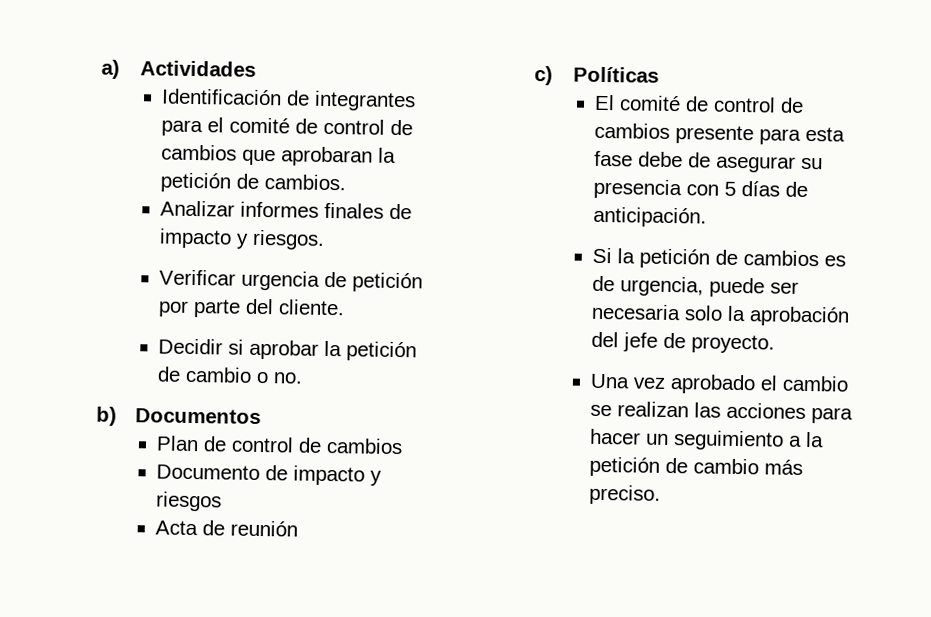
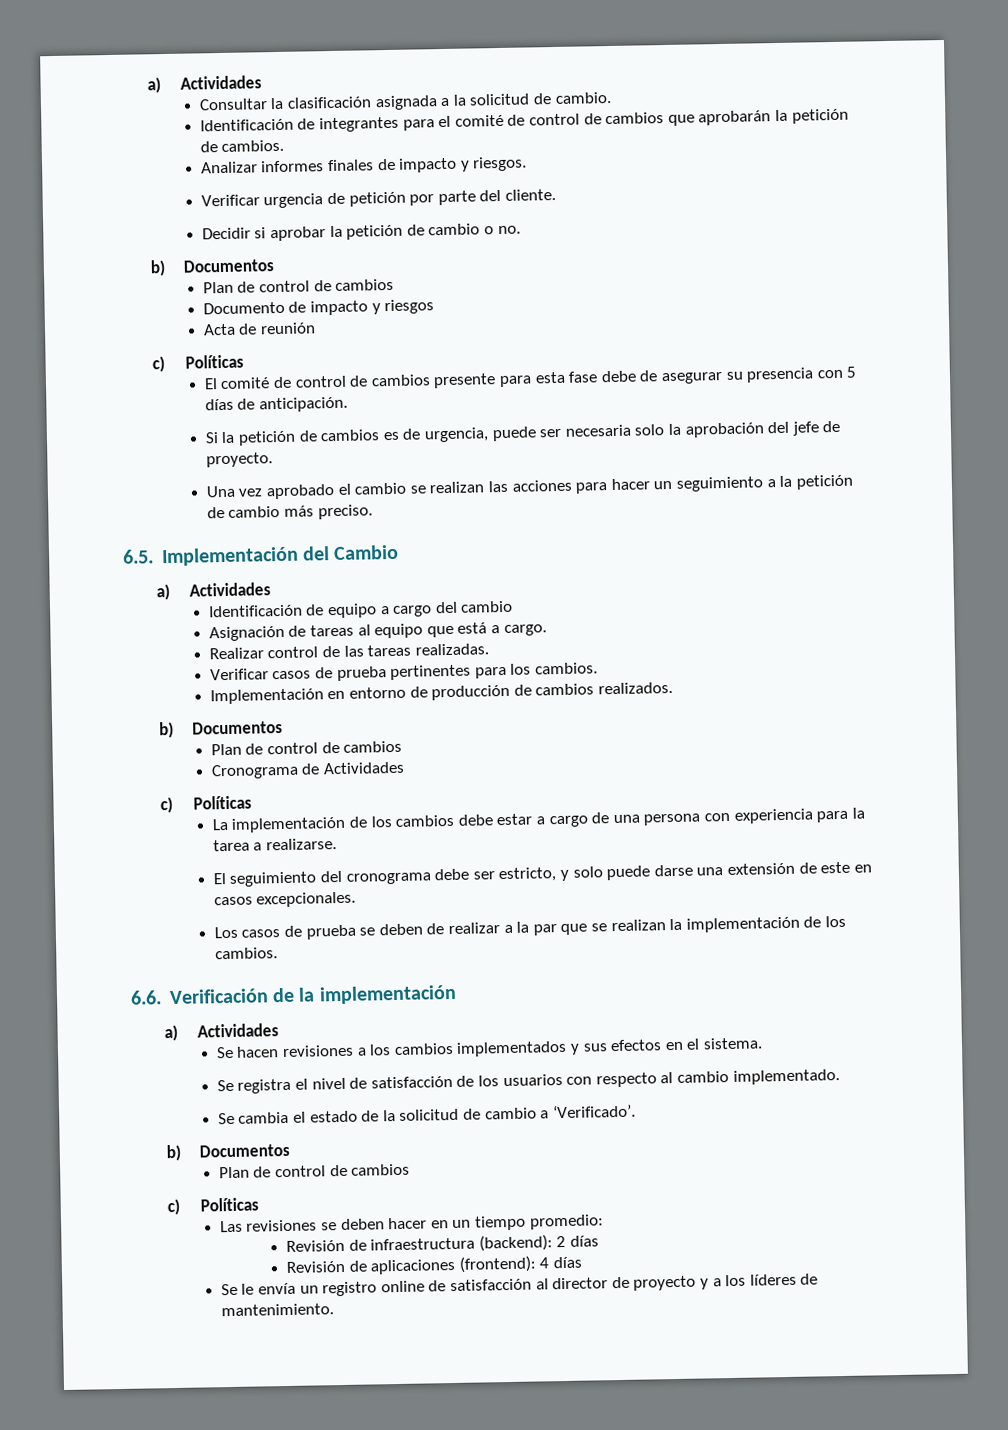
[100,59,256,79] a) Actividades -> [147,75,263,94] [198,91,612,111] a) Actividades // Consultar la clasificación asignada a la solicitud de cambio.
[281,146,374,167] aprobaran -> [698,110,772,126] aprobarán
(662, 494) none -> [122,544,400,567] [156,582,272,601] [207,600,514,619] [208,622,547,642] [208,643,489,660] [209,662,598,682] [209,681,673,705] [159,720,284,739] [210,740,403,756] [210,761,406,780] [160,795,253,814] [211,807,865,833] [212,838,338,852] [212,861,872,887] [213,891,357,908] [213,915,846,940] [214,947,278,960] [130,984,457,1005] [164,1023,280,1042] [215,1037,763,1059] [216,1069,840,1094] [217,1103,636,1125] [166,1143,291,1162] [218,1163,411,1179] [167,1197,260,1216] [219,1214,604,1233] [285,1234,599,1253] [285,1255,582,1275] [220,1273,819,1297] [220,1303,334,1317] // 6.5. Implementación del Cambio // a) Actividades // Identificación de equipo a cargo del cambio // Asignación de tareas al equipo que está a cargo. // Realizar control de las tareas realizadas. // Verificar casos de prueba pertinentes para los cambios. // Implementación en entorno de producción de cambios realizados. // b) Documentos // Plan de control de cambios // Cronograma de Actividades // c) Políticas // La implementación de los cambios debe estar a cargo de una persona con experiencia para la tarea a realizarse. // El seguimiento del cronograma debe ser estricto, y solo puede darse una extensión de este en casos excepcionales. // Los casos de prueba se deben de realizar a la par que se realizan la implementación de los cambios. // 6.6. Verificación de la implementación // a) Actividades // Se hacen revisiones a los cambios implementados y sus efectos en el sistema. // Se registra el nivel de satisfacción de los usuarios con respecto al cambio implementado. // Se cambia el estado de la solicitud de cambio a ‘Verificado’. // b) Documentos // Plan de control de cambios // c) Políticas // Las revisiones se deben hacer en un tiempo promedio: // Revisión de infraestructura (backend): 2 días // Revisión de aplicaciones (frontend): 4 días // Se le envía un registro online de satisfacción al director de proyecto y a los líderes de mantenimiento.

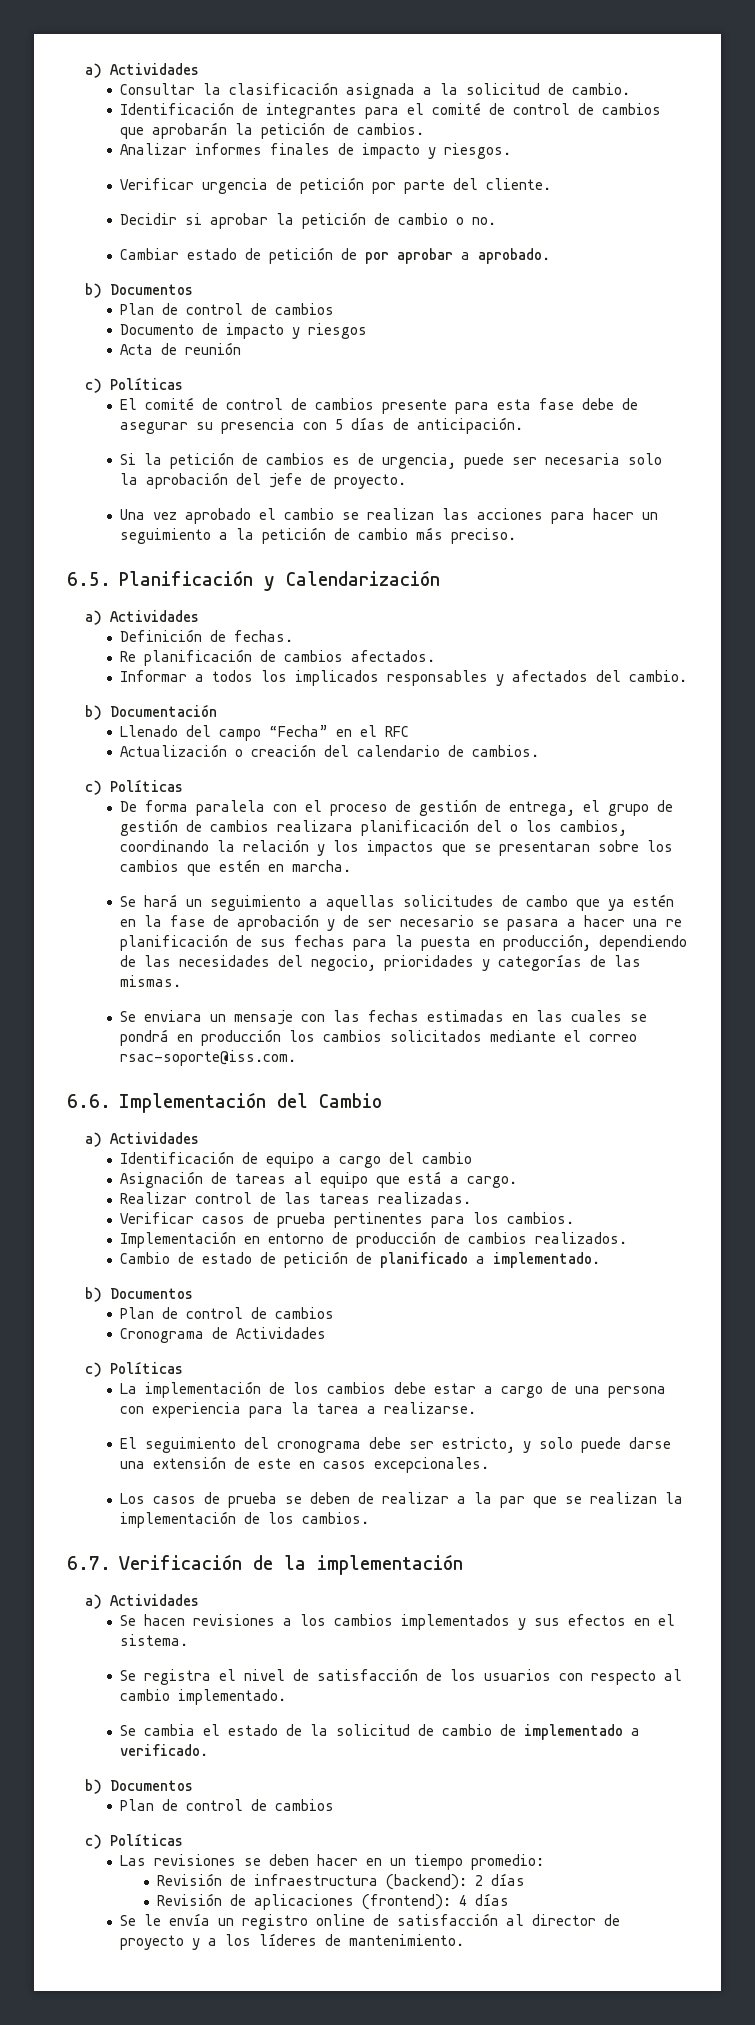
(521, 230) none -> [120,247,551,264] // Cambiar estado de petición de por aprobar a aprobado.
(154, 556) none -> [118,570,440,591] [85,610,199,625] [120,629,294,642] [120,649,436,666] [120,670,688,686] [85,704,217,720] [120,725,410,741] [120,744,540,757] [85,779,183,795] [120,799,674,816] [120,819,628,836] [120,839,674,856] [120,859,352,876] [120,894,675,911] [120,914,683,931] [120,934,688,951] [120,954,642,971] [120,975,182,987] [120,1010,648,1025] [120,1029,638,1046] [120,1050,297,1066] [67,1094,111,1108] Planificación y Calendarización // a) Actividades // Definición de fechas. // Re planificación de cambios afectados. // Informar a todos los implicados responsables y afectados del cambio. // b) Documentación // Llenado del campo “Fecha” en el RFC // Actualización o creación del calendario de cambios. // c) Políticas // De forma paralela con el proceso de gestión de entrega, el grupo de gestión de cambios realizara planificación del o los cambios, coordinando la relación y los impactos que se presentaran sobre los cambios que estén en marcha. // Se hará un seguimiento a aquellas solicitudes de cambo que ya estén en la fase de aprobación y de ser necesario se pasara a hacer una re planificación de sus fechas para la puesta en producción, dependiendo de las necesidades del negocio, prioridades y categorías de las mismas. // Se enviara un mensaje con las fechas estimadas en las cuales se pondrá en producción los cambios solicitados mediante el correo rsac-soporte@iss.com. // 6.6.
(673, 688) none -> [120,1251,601,1268] // Cambio de estado de petición de planificado a implementado.
[130,990,162,1005] 6.6. -> [67,1556,111,1570] 6.7.
[540,1103,636,1119] a ‘Verificado’. -> [500,1724,641,1740] [120,1744,209,1756] de implementado a verificado.

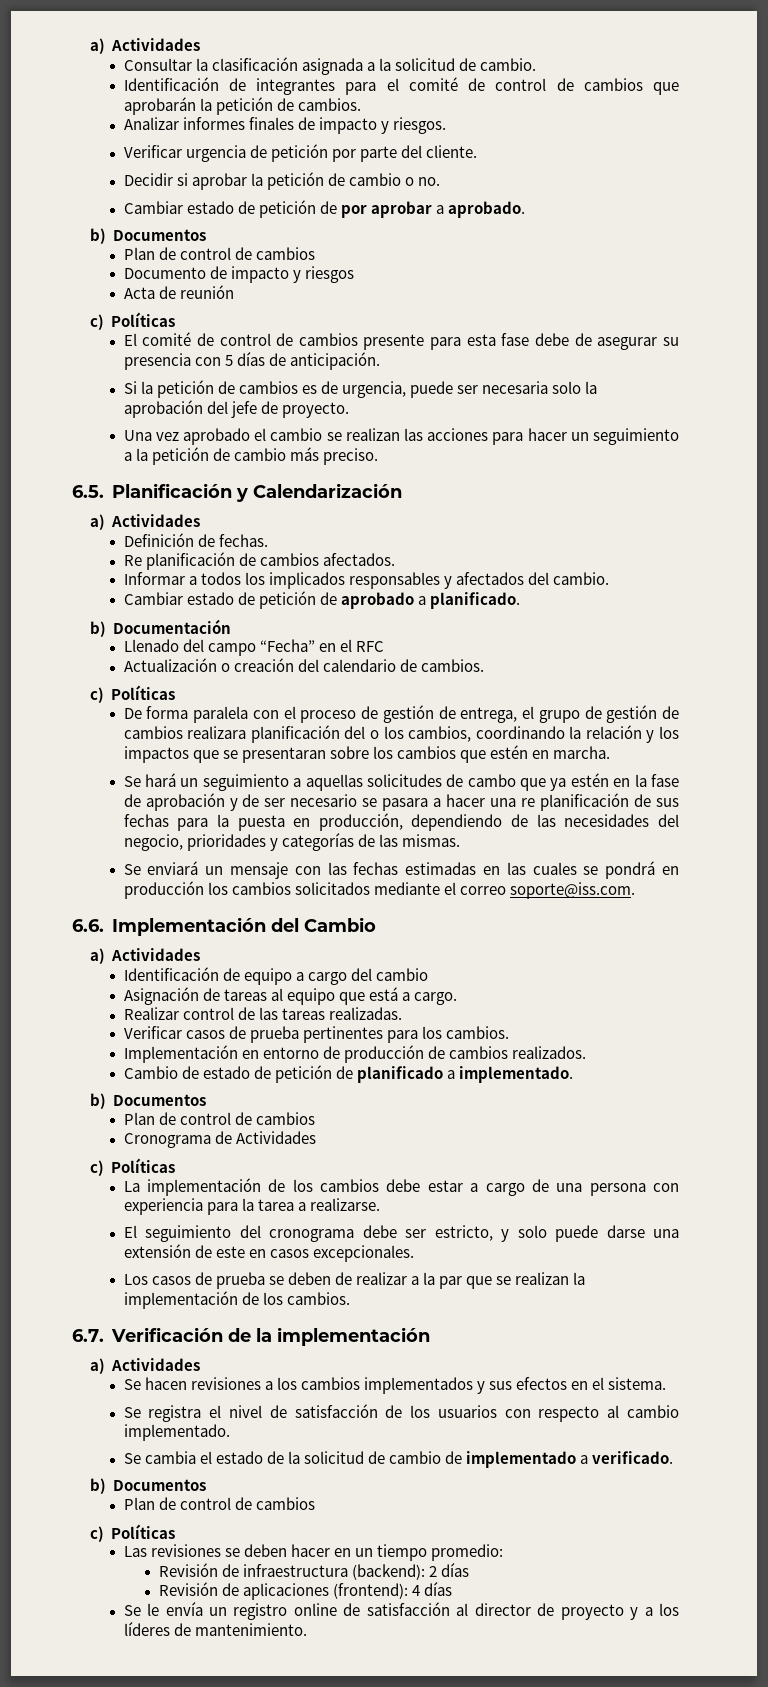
(688, 676) none -> [123,591,520,609] // Cambiar estado de petición de aprobado a planificado.
[144,1010,203,1022] enviara -> [147,861,199,875] enviará
[120,1050,297,1066] rsac-soporte@iss.com. -> [509,882,635,899] soporte@iss.com.

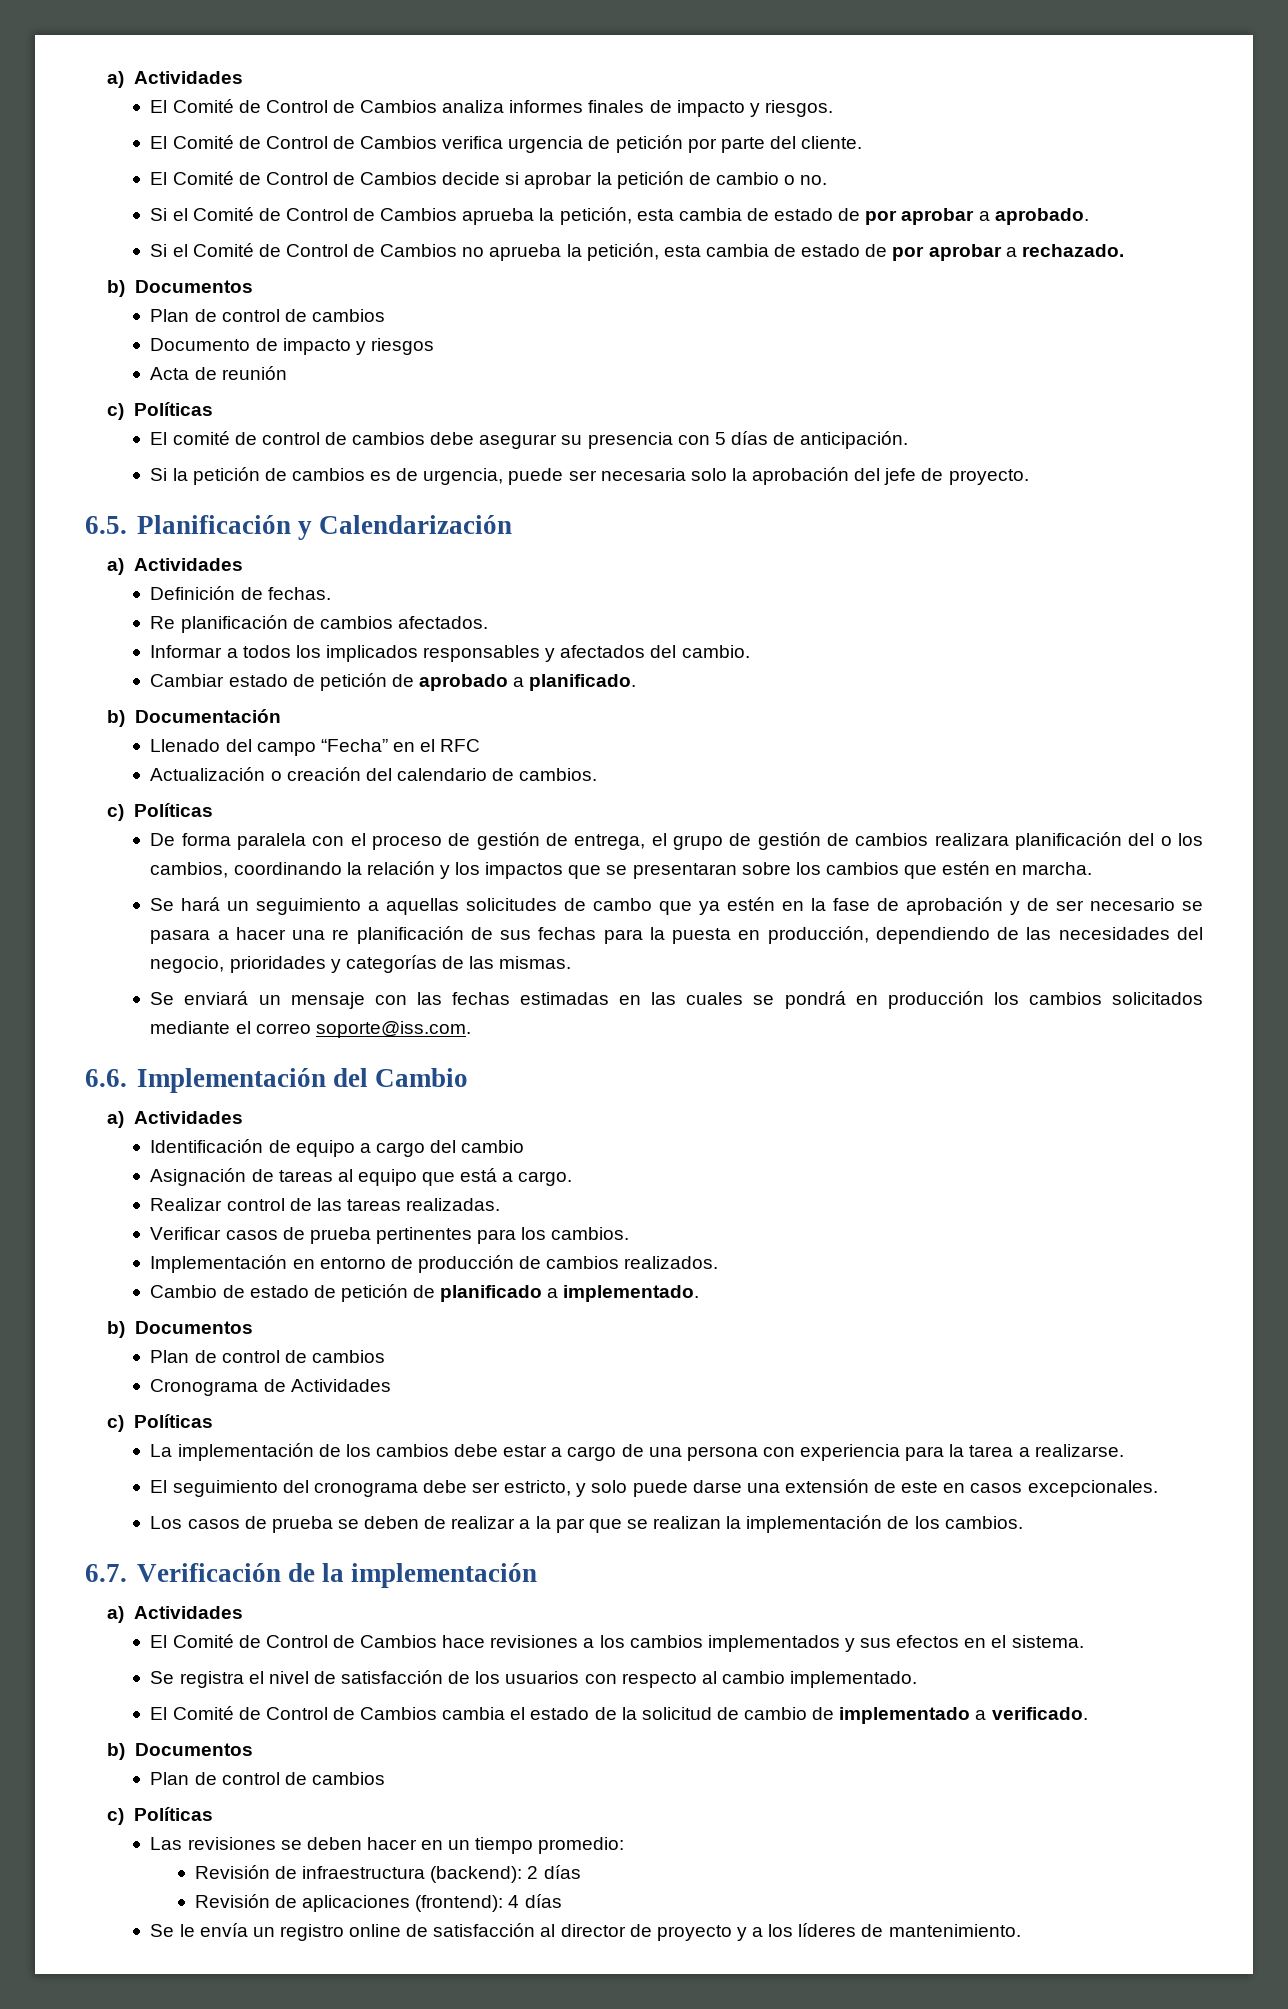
[89,38,201,54] [123,57,537,75] [123,77,679,95] [123,97,361,115] [123,117,179,130] a) Actividades // Consultar la clasificación asignada a la solicitud de cambio. // Identificación de integrantes para el comité de control de cambios que aprobarán la petición de cambios. // Analizar -> [107,71,243,88] [150,99,505,113] a) Actividades // El Comité de Control de Cambios analiza
[123,145,182,158] Verificar -> [150,135,504,149] El Comité de Control de Cambios verifica
[123,173,173,186] Decidir -> [150,171,501,185] El Comité de Control de Cambios decide
[123,200,526,218] Cambiar estado de petición de por aprobar a aprobado. -> [150,207,1089,225] [150,243,1124,261] Si el Comité de Control de Cambios aprueba la petición, esta cambia de estado de por aprobar a aprobado. // Si el Comité de Control de Cambios no aprueba la petición, esta cambia de estado de por aprobar a rechazado.
[363,333,592,350] presente para esta fase debe de -> [430,432,475,445] debe
[123,428,679,445] [123,447,378,465] // Una vez aprobado el cambio se realizan las acciones para hacer un seguimiento a la petición de cambio más preciso. -> (1029, 477) none
[123,1377,187,1390] Se hacen -> [150,1634,486,1648] El Comité de Control de Cambios hace
[123,1453,141,1464] Se -> [150,1706,438,1720] El Comité de Control de Cambios

